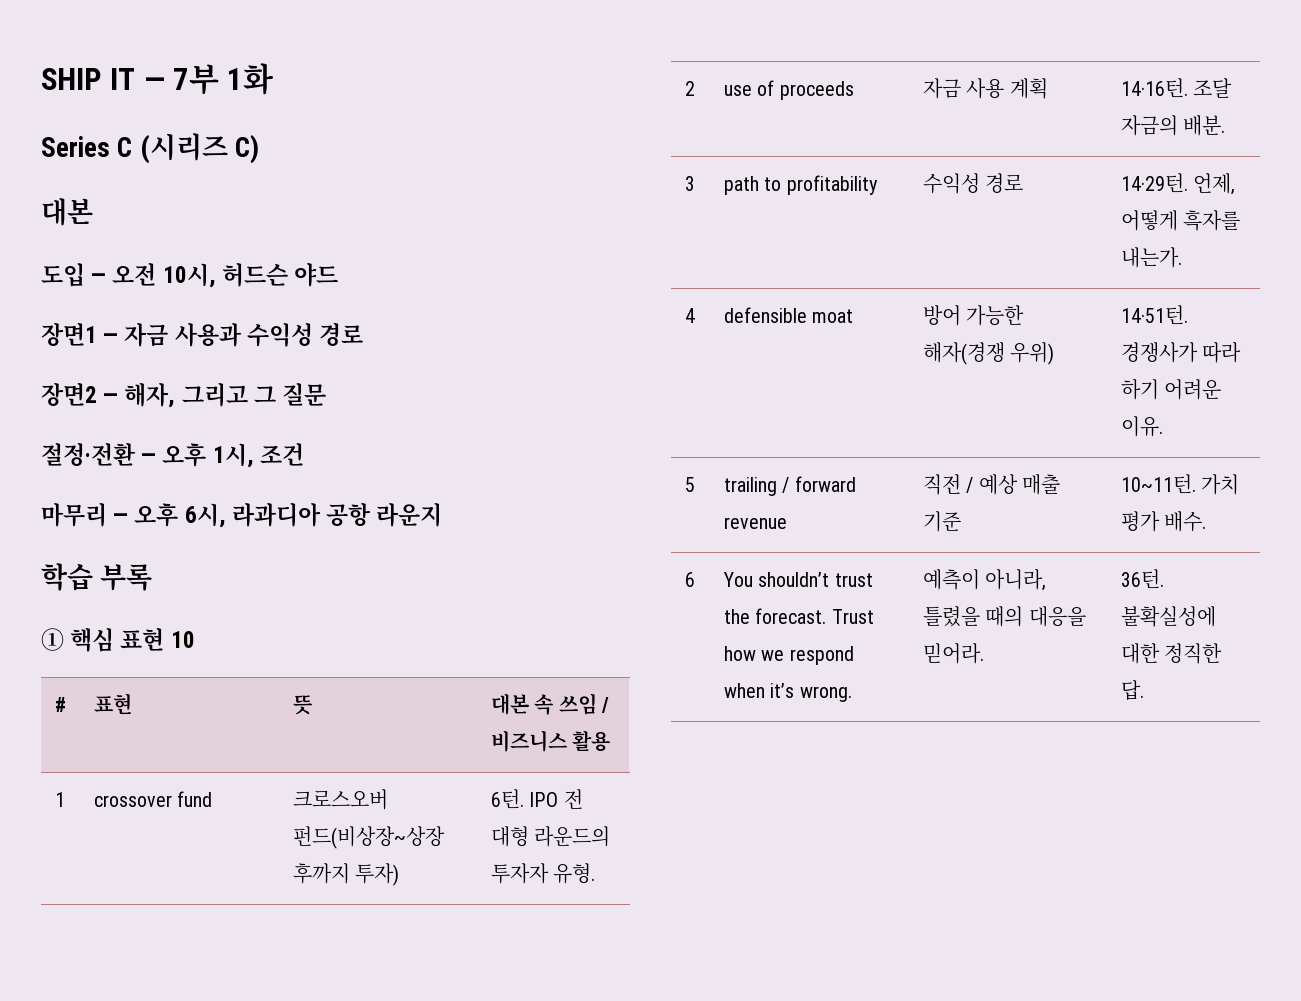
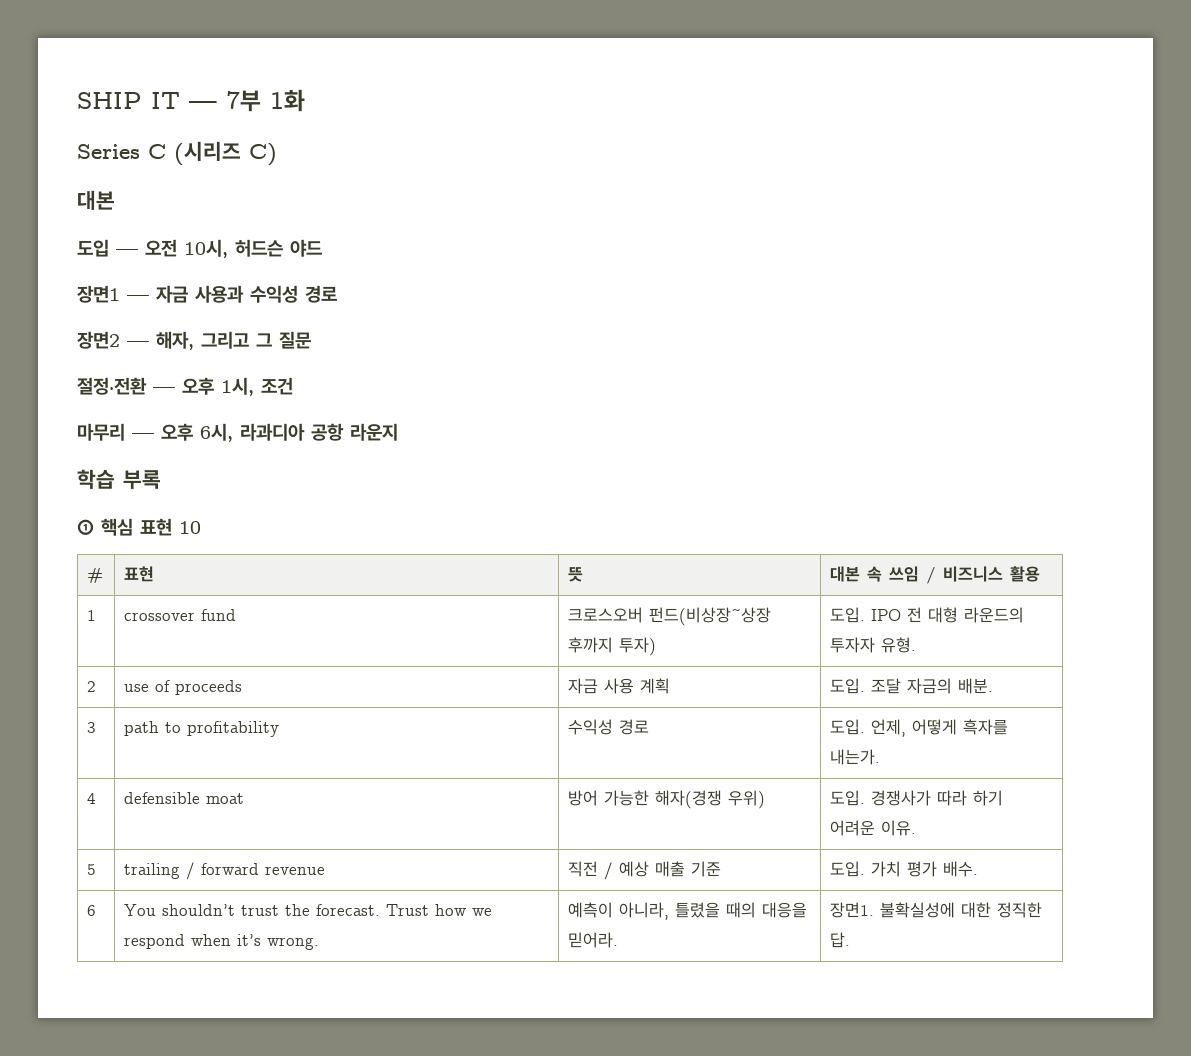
[490,789,524,809] 6턴. -> [830,607,866,623] 도입.
[1120,78,1188,98] 14·16턴. -> [830,678,866,694] 도입.
[1120,173,1188,193] 14·29턴. -> [830,719,866,735] 도입.
[1120,305,1188,325] 14·51턴. -> [830,790,866,806] 도입.
[1120,474,1196,494] 10~11턴. -> [830,861,866,877] 도입.
[1120,569,1164,589] 36턴. -> [830,902,875,918] 장면1.

